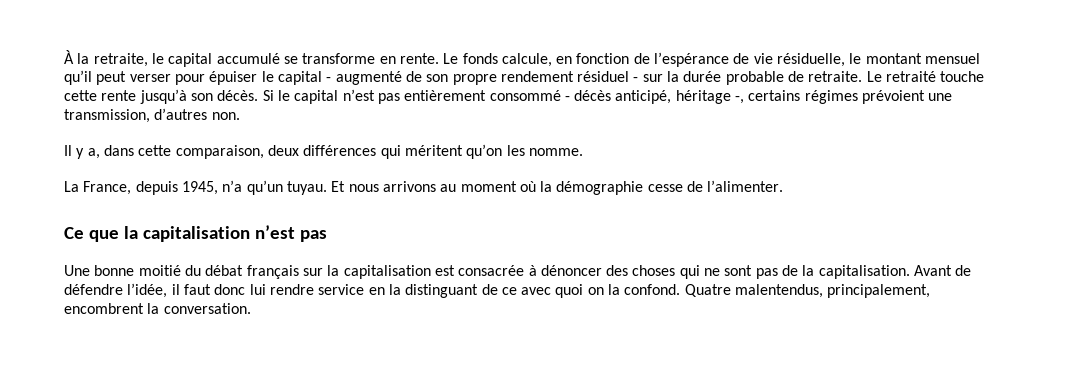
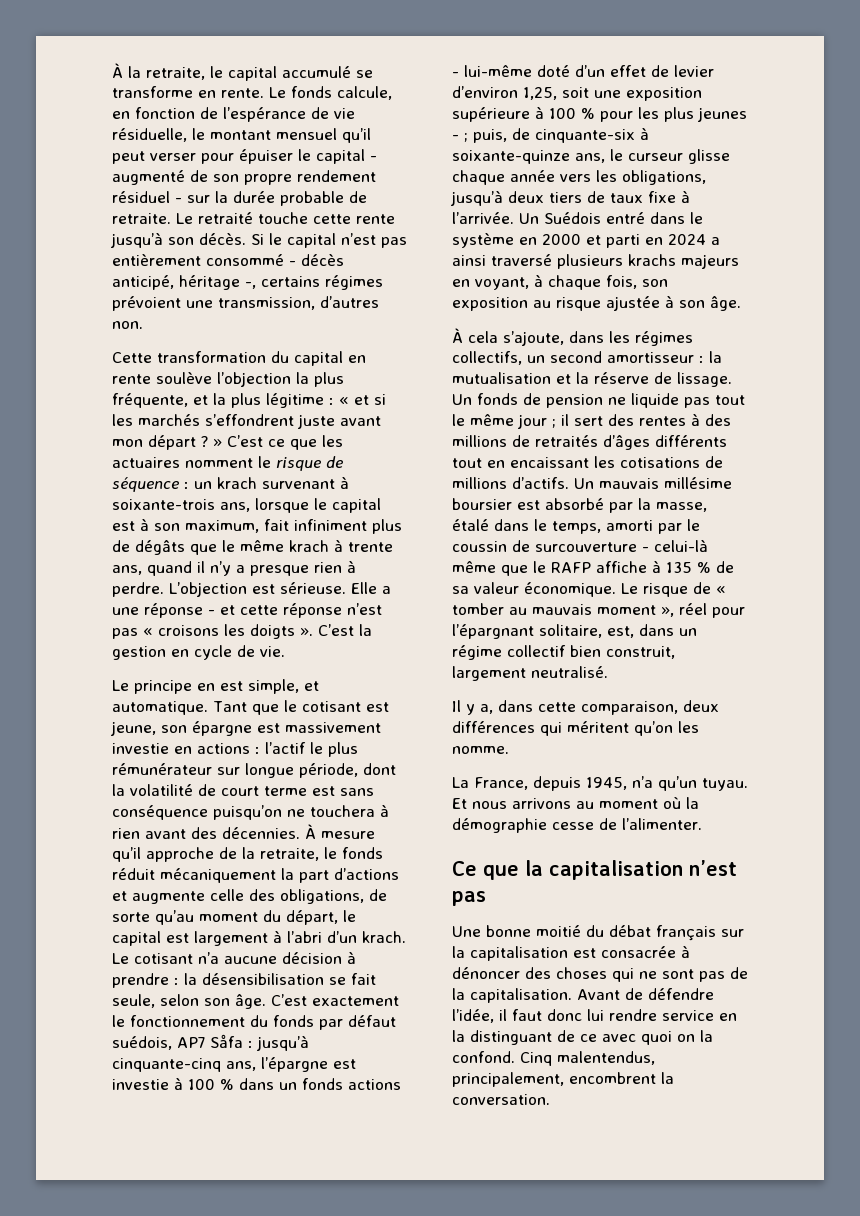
(240, 116) none -> [112,351,366,366] [112,372,344,387] [112,393,386,408] [112,414,381,429] [112,435,343,450] [112,456,343,471] [112,476,349,492] [112,498,381,513] [112,518,402,534] [112,539,393,555] [112,560,356,576] [112,582,391,597] [112,603,382,618] [112,624,372,639] [112,645,285,660] [112,679,319,694] [112,700,389,715] [110,721,381,736] [112,742,358,757] [112,763,396,778] [112,784,374,796] [112,804,389,820] [112,824,375,839] [112,847,383,862] [112,868,399,883] [112,889,387,904] [112,910,356,925] [112,930,406,946] [112,951,356,964] [112,973,376,988] [112,994,399,1009] [112,1015,396,1030] [112,1034,309,1051] [112,1057,356,1072] [112,1077,401,1090] [452,65,714,77] [452,86,702,101] [452,106,747,122] [452,127,649,143] [452,149,730,164] [452,170,706,185] [450,190,690,206] [452,212,703,224] [452,233,720,248] [452,254,739,269] [452,274,668,290] [452,295,741,311] [452,328,693,346] [452,351,722,365] [452,372,732,387] [452,393,745,408] [452,413,731,429] [452,435,727,450] [452,456,723,468] [452,477,732,489] [452,498,707,513] [452,519,700,534] [452,539,708,552] [452,560,734,576] [452,582,726,597] [452,603,745,618] [452,624,697,639] [452,645,675,660] [452,666,608,681] // Cette transformation du capital en rente soulève l’objection la plus fréquente, et la plus légitime : « et si les marchés s’effondrent juste avant mon départ ? » C’est ce que les actuaires nomment le risque de séquence : un krach survenant à soixante-trois ans, lorsque le capital est à son maximum, fait infiniment plus de dégâts que le même krach à trente ans, quand il n’y a presque rien à perdre. L’objection est sérieuse. Elle a une réponse - et cette réponse n’est pas « croisons les doigts ». C’est la gestion en cycle de vie. // Le principe en est simple, et automatique. Tant que le cotisant est jeune, son épargne est massivement investie en actions : l’actif le plus rémunérateur sur longue période, dont la volatilité de court terme est sans conséquence puisqu’on ne touchera à rien avant des décennies. À mesure qu’il approche de la retraite, le fonds réduit mécaniquement la part d’actions et augmente celle des obligations, de sorte qu’au moment du départ, le capital est largement à l’abri d’un krach. Le cotisant n’a aucune décision à prendre : la désensibilisation se fait seule, selon son âge. C’est exactement le fonctionnement du fonds par défaut suédois, AP7 Såfa : jusqu’à cinquante-cinq ans, l’épargne est investie à 100 % dans un fonds actions - lui-même doté d’un effet de levier d’environ 1,25, soit une exposition supérieure à 100 % pour les plus jeunes - ; puis, de cinquante-six à soixante-quinze ans, le curseur glisse chaque année vers les obligations, jusqu’à deux tiers de taux fixe à l’arrivée. Un Suédois entré dans le système en 2000 et parti en 2024 a ainsi traversé plusieurs krachs majeurs en voyant, à chaque fois, son exposition au risque ajustée à son âge. // À cela s’ajoute, dans les régimes collectifs, un second amortisseur : la mutualisation et la réserve de lissage. Un fonds de pension ne liquide pas tout le même jour ; il sert des rentes à des millions de retraités d’âges différents tout en encaissant les cotisations de millions d’actifs. Un mauvais millésime boursier est absorbé par la masse, étalé dans le temps, amorti par le coussin de surcouverture - celui-là même que le RAFP affiche à 135 % de sa valeur économique. Le risque de « tomber au mauvais moment », réel pour l’épargnant solitaire, est, dans un régime collectif bien construit, largement neutralisé.
[684,284,731,297] Quatre -> [520,1052,552,1066] Cinq

